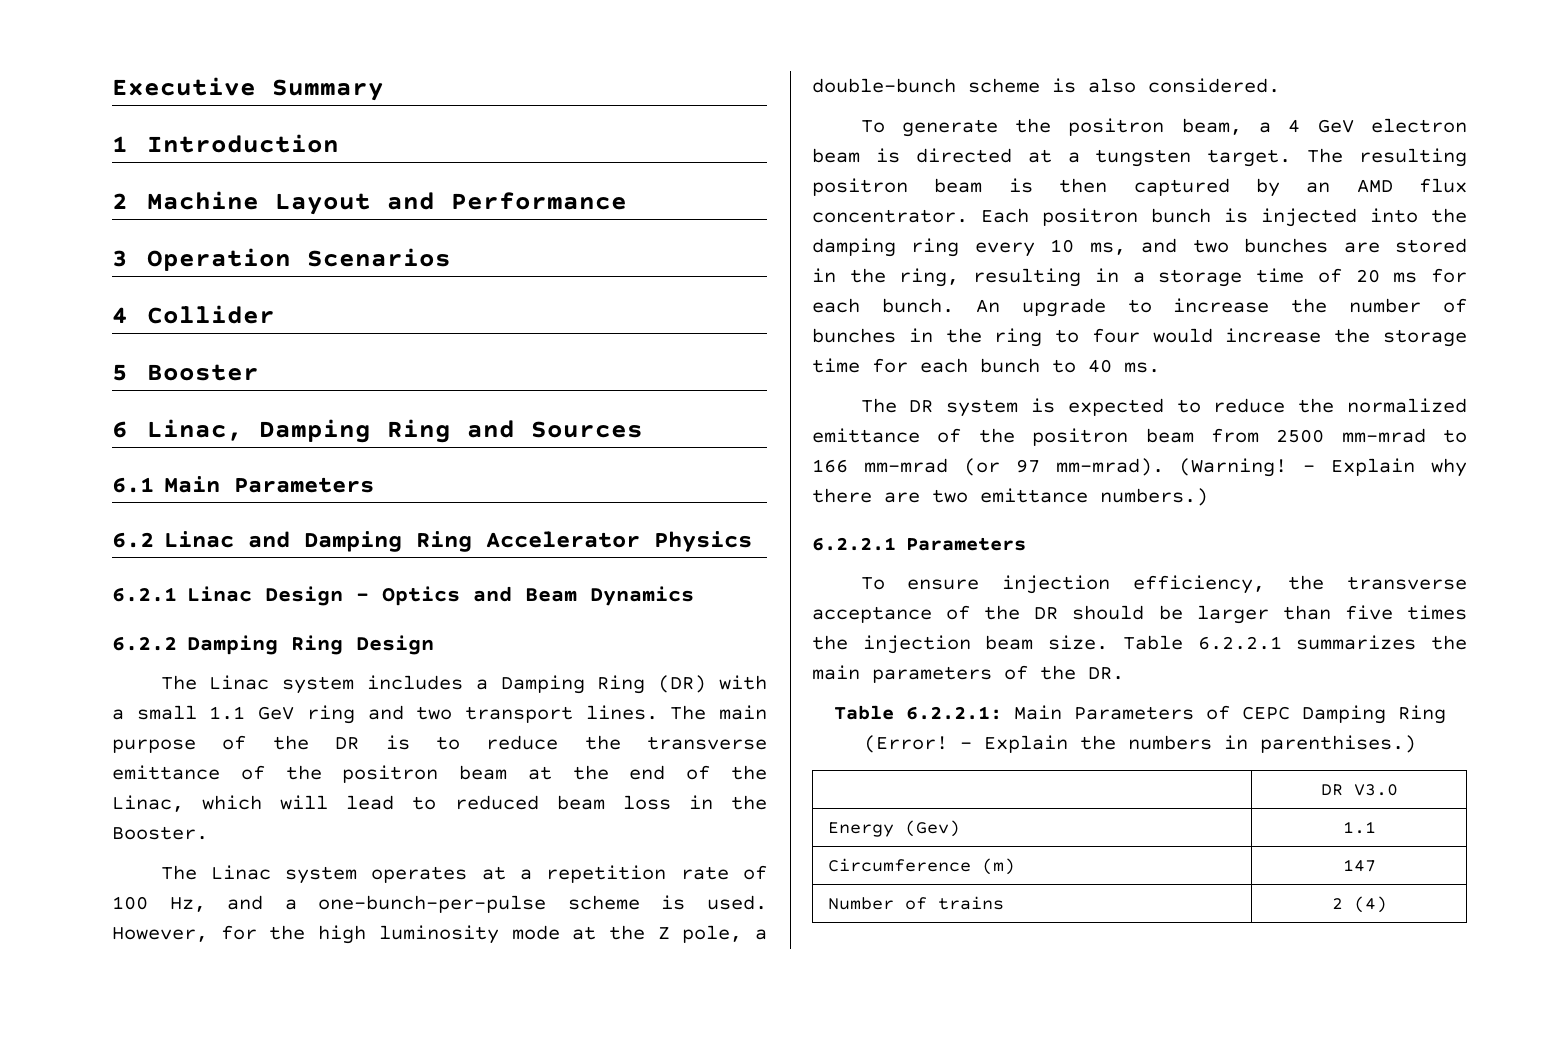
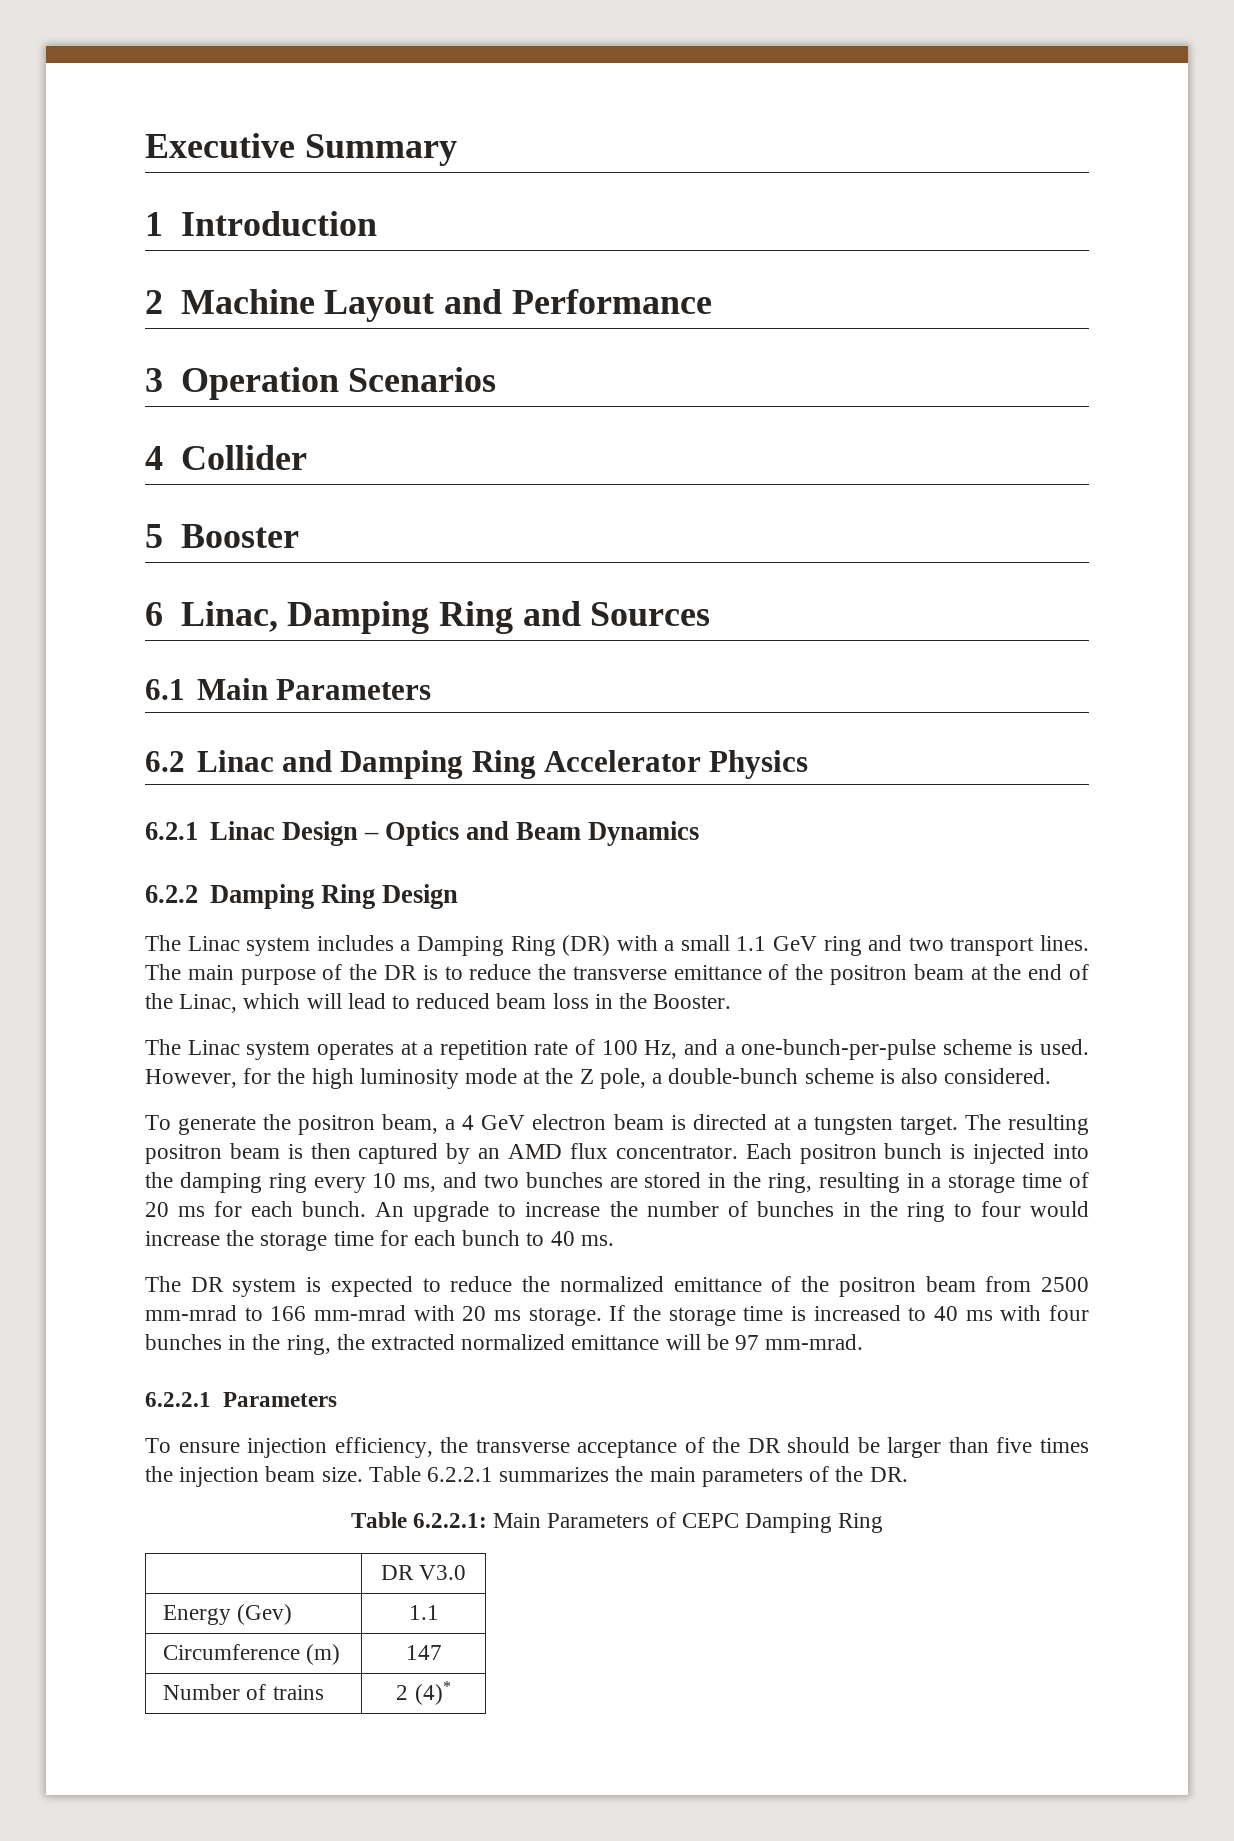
[963,458,1467,477] [812,488,1208,506] (or 97 mm-mrad). (Warning! – Explain why there are two emittance numbers.) -> [413,1305,1089,1326] [145,1334,864,1355] with 20 ms storage. If the storage time is increased to 40 ms with four bunches in the ring, the extracted normalized emittance will be 97 mm-mrad.
[863,735,1416,753] (Error! – Explain the numbers in parenthises.) -> (884, 1523) none
[1353,896,1387,913] (4) -> [414,1681,451,1705] (4)*

